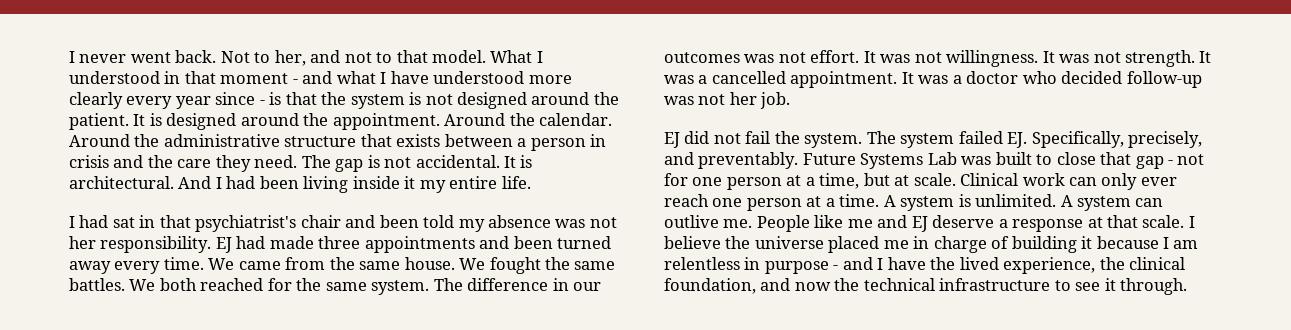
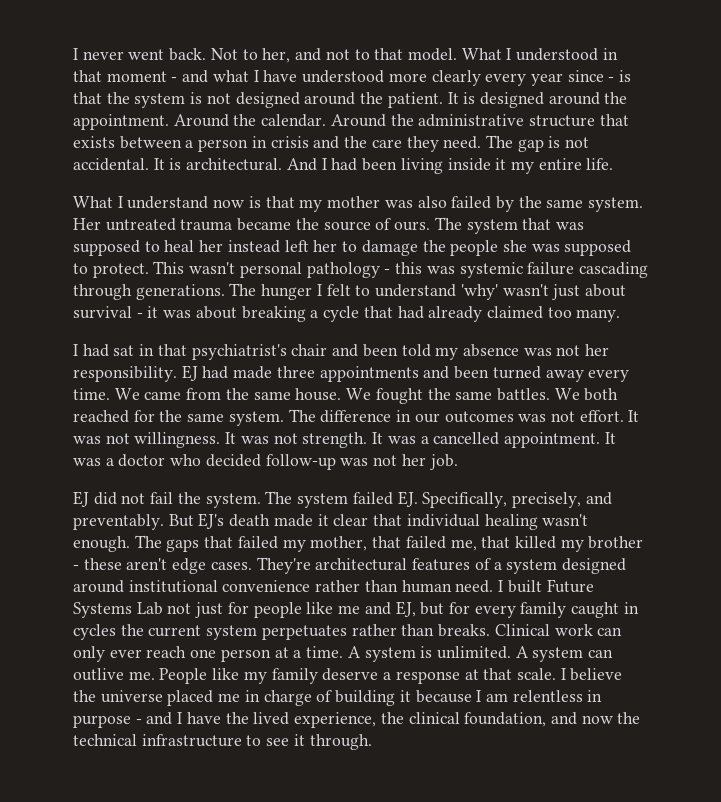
(531, 182) none -> [73,196,644,212] [73,217,584,234] [73,240,632,256] [73,261,648,278] [73,283,626,300] [73,306,621,322] // What I understand now is that my mother was also failed by the same system. Her untreated trauma became the source of ours. The system that was supposed to heal her instead left her to damage the people she was supposed to protect. This wasn't personal pathology - this was systemic failure cascading through generations. The hunger I felt to understand 'why' wasn't just about survival - it was about breaking a cycle that had already claimed too many.
[802,152,1205,169] [664,173,956,190] Future Systems Lab was built to close that gap - not for one person at a time, but at scale. -> [168,513,589,530] [73,535,644,552] [73,557,626,574] [73,579,594,593] [73,601,639,618] [73,624,491,640] But EJ's death made it clear that individual healing wasn't enough. The gaps that failed my mother, that failed me, that killed my brother - these aren't edge cases. They're architectural features of a system designed around institutional convenience rather than human need. I built Future Systems Lab not just for people like me and EJ, but for every family caught in cycles the current system perpetuates rather than breaks.
[847,215,928,232] me and EJ -> [243,668,318,684] my family

